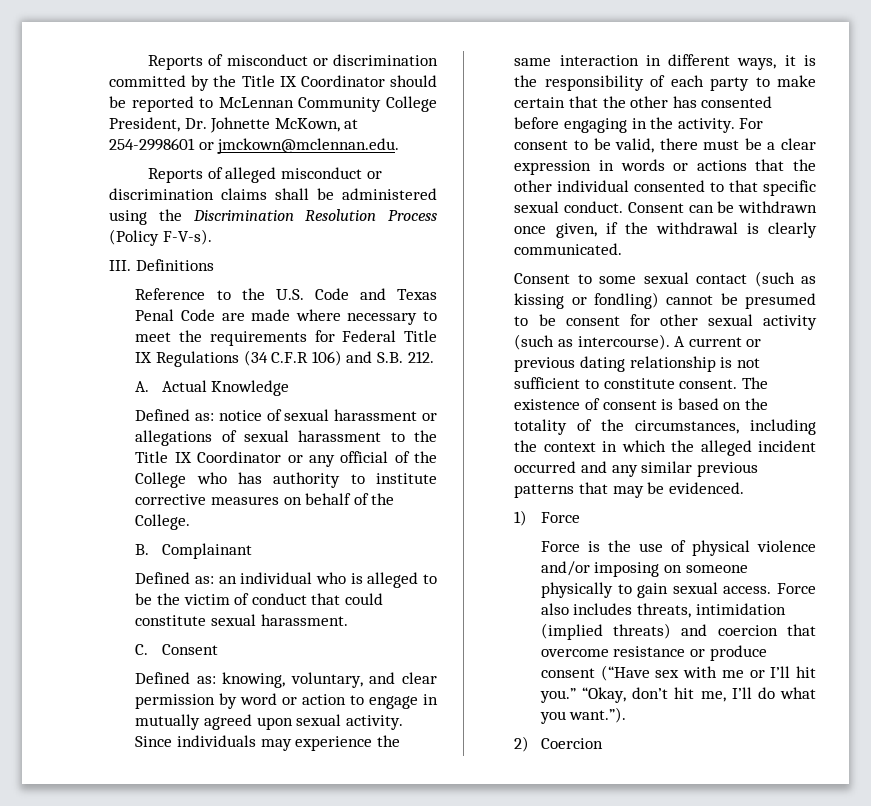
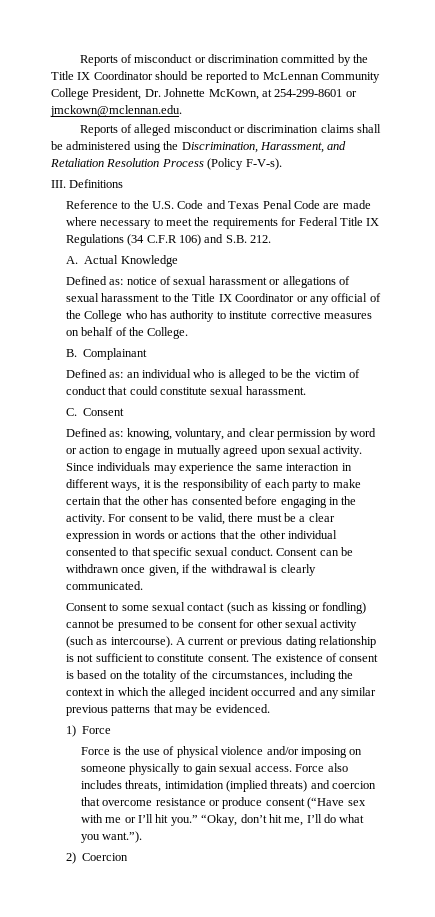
[109,138,195,151] 254-2998601 -> [274,89,343,97] 254-299-8601
[192,210,294,221] Discrimination -> [181,141,347,153] [50,158,104,167] Discrimination, Harassment, and Retaliation

